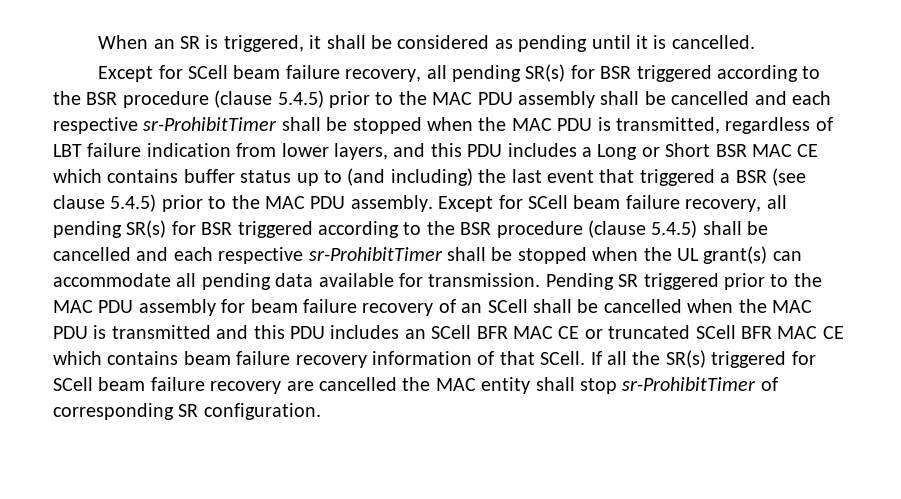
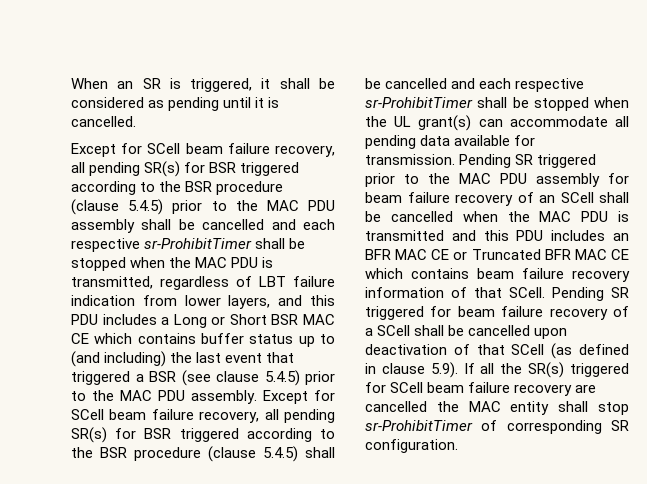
[431,325,472,339] SCell -> (629, 237) none
[608,325,736,339] truncated SCell -> [471,249,541,260] Truncated
(586, 358) none -> [552,287,629,301] [365,306,629,320] [365,325,568,339] [365,343,629,359] [365,362,458,378] Pending SR triggered for beam failure recovery of a SCell shall be cancelled upon deactivation of that SCell (as defined in clause 5.9).

